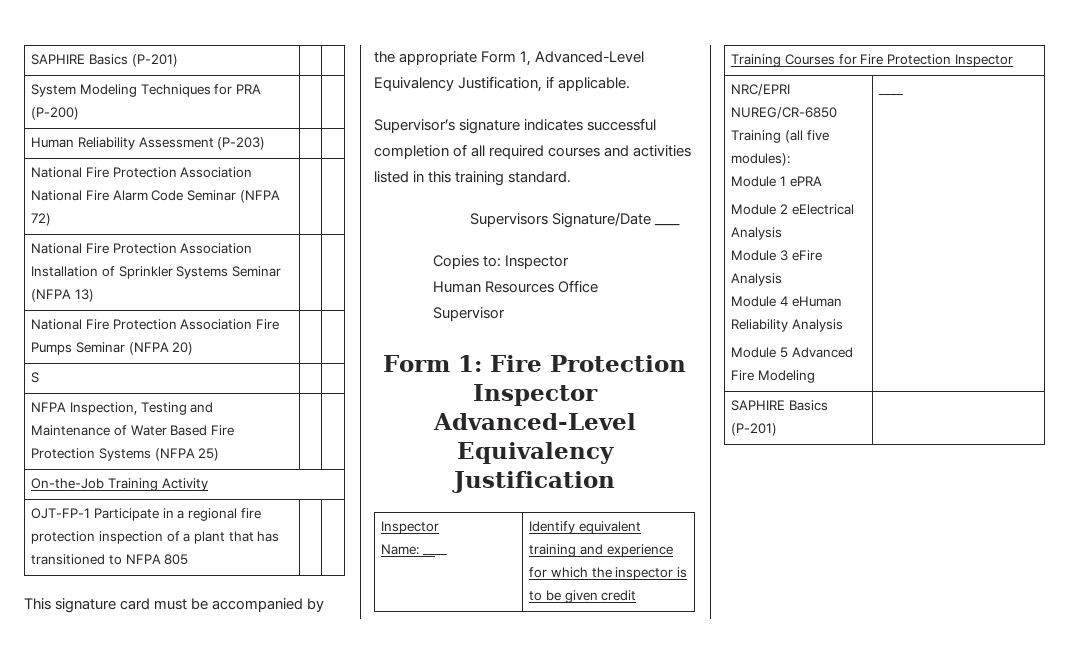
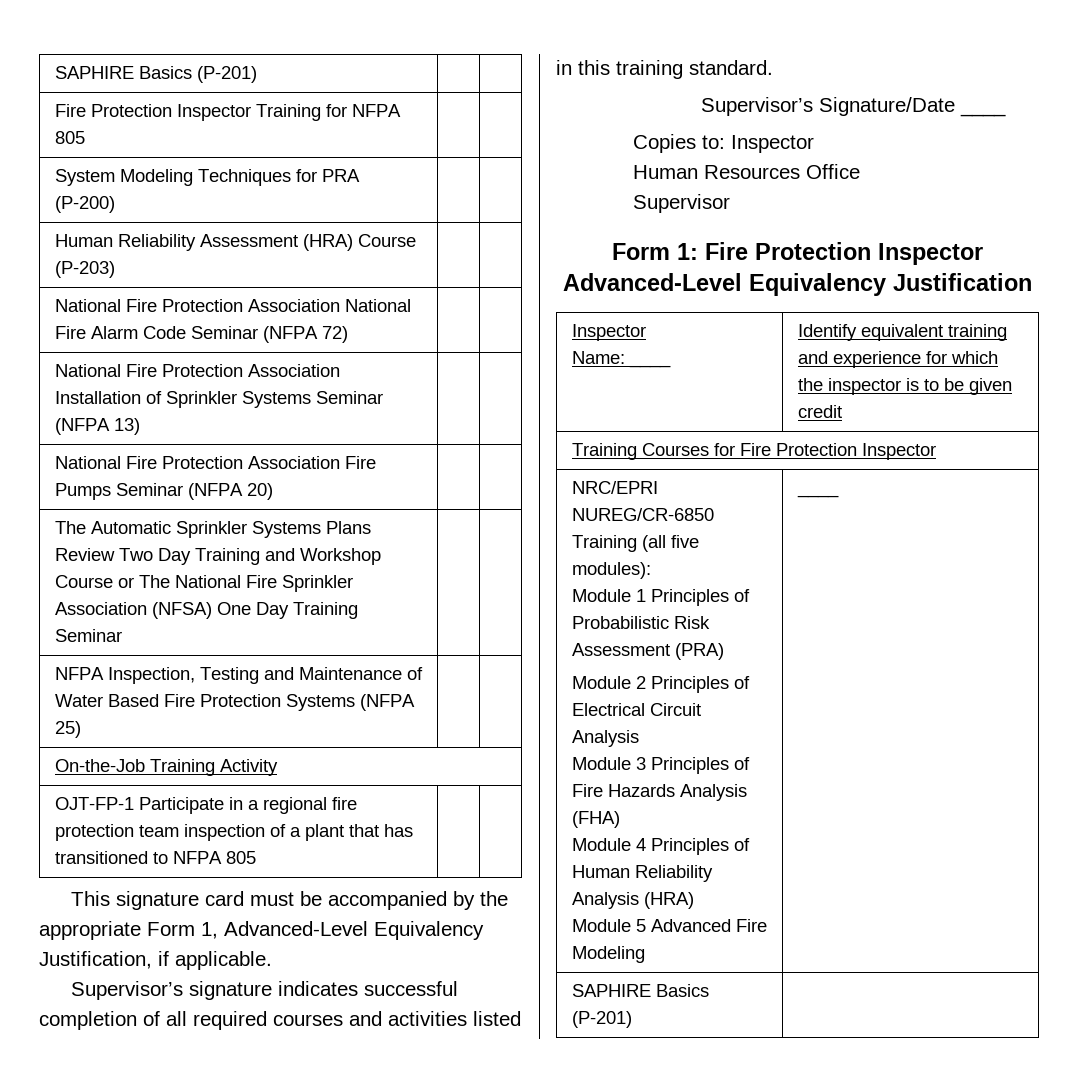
(178, 60) none -> [54,104,401,121] [54,131,85,144] // Fire Protection Inspector Training for NFPA 805 | |
(214, 142) none -> [302,234,416,251] (HRA) Course
[31,372,40,383] S -> [54,521,371,538] [54,548,381,565] [54,575,353,592] [54,602,358,619] [54,629,122,642] The Automatic Sprinkler Systems Plans Review Two Day Training and Workshop Course or The National Fire Sprinkler Association (NFSA) One Day Training Seminar
(96, 537) none -> [138,825,179,837] team
[470,213,549,227] Supervisors -> [700,97,813,116] Supervisor’s
[789,176,822,187] [731,204,854,215] ePRA // Module 2 eElectrical -> [650,589,750,606] [571,616,710,629] [571,643,724,660] [571,676,750,693] [571,703,701,716] Principles of Probabilistic Risk Assessment (PRA) // Module 2 Principles of Electrical Circuit
[791,250,822,261] [731,273,783,286] eFire Analysis -> [650,757,750,774] [571,784,747,801] [571,811,620,828] Principles of Fire Hazards Analysis (FHA)
[791,296,842,307] eHuman -> [650,838,750,855] [571,865,630,878] Principles of Human
(844, 325) none -> [643,892,694,909] (HRA)

